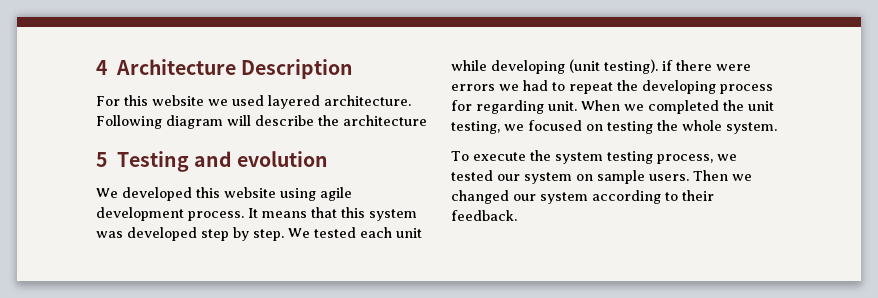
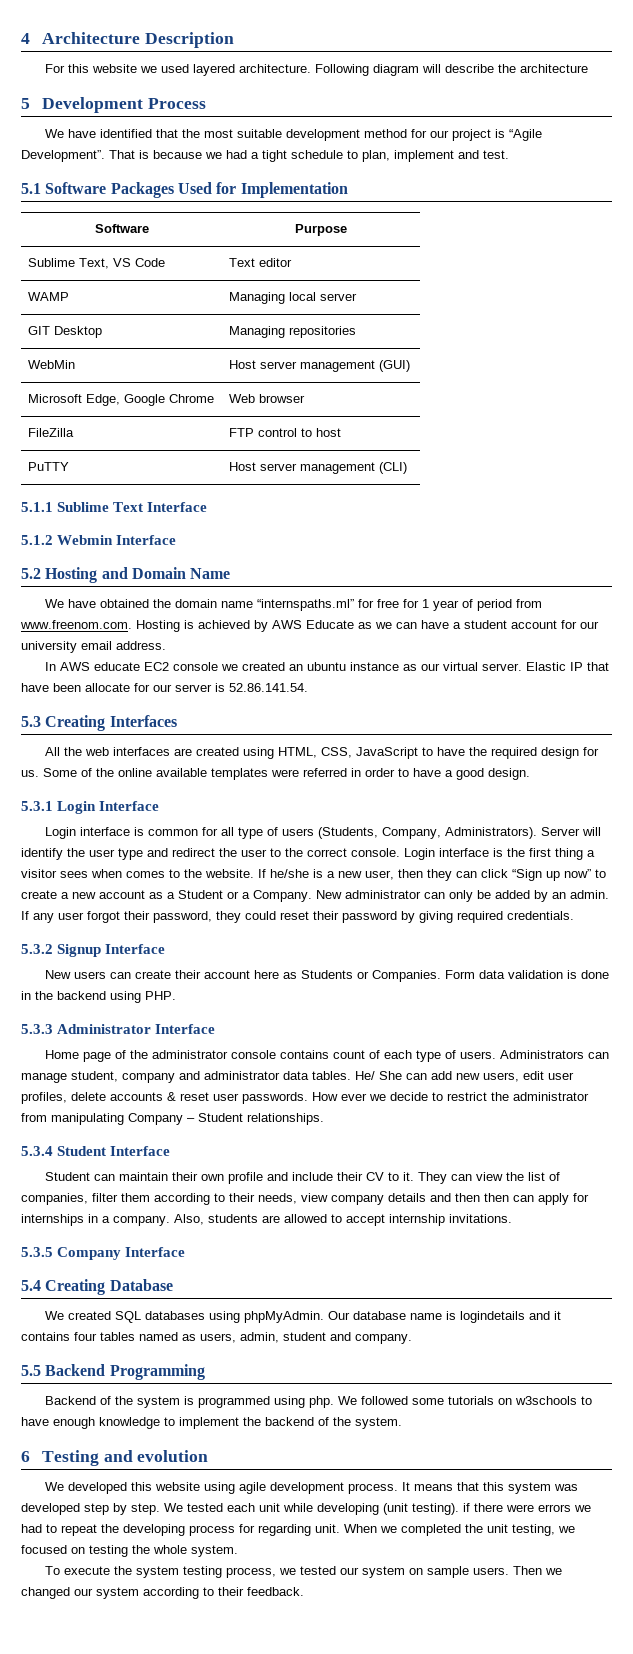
(108, 159) none -> [41,97,206,113] [44,129,542,141] [21,150,509,162] [21,182,348,198] [95,224,149,233] [295,224,347,236] [27,258,165,269] [228,258,292,267] [27,292,69,301] [228,292,357,304] [27,326,102,338] [228,326,356,338] [27,360,75,369] [228,360,410,372] [27,394,214,406] [228,394,305,403] [27,428,74,437] [228,428,341,437] [27,462,69,471] [228,462,407,474] [21,502,208,512] [21,535,177,545] [21,567,231,583] [44,599,542,611] [20,620,599,632] [21,641,166,653] [44,662,609,671] [21,683,308,692] [21,715,177,731] [44,747,599,759] [21,768,530,780] [21,801,160,814] [44,827,601,839] [21,848,595,860] [21,869,606,881] [21,890,609,902] [21,911,574,923] [21,944,166,957] [44,970,609,982] [21,991,176,1003] [21,1024,216,1034] [44,1050,609,1062] [21,1071,574,1083] [21,1092,589,1104] [21,1113,324,1125] [21,1146,171,1156] [44,1172,560,1184] [21,1193,589,1205] [21,1214,512,1226] [21,1247,186,1260] [21,1279,173,1295] [44,1311,561,1323] [21,1332,412,1344] [21,1364,205,1380] [44,1396,592,1408] [21,1417,402,1429] [21,1451,30,1462] Development Process // We have identified that the most suitable development method for our project is “Agile Development”. That is because we had a tight schedule to plan, implement and test. // 5.1 Software Packages Used for Implementation // Software | Purpose // Sublime Text, VS Code | Text editor // WAMP | Managing local server // GIT Desktop | Managing repositories // WebMin | Host server management (GUI) // Microsoft Edge, Google Chrome | Web browser // FileZilla | FTP control to host // PuTTY | Host server management (CLI) // 5.1.1 Sublime Text Interface // 5.1.2 Webmin Interface // 5.2 Hosting and Domain Name // We have obtained the domain name “internspaths.ml” for free for 1 year of period from www.freenom.com. Hosting is achieved by AWS Educate as we can have a student account for our university email address. // In AWS educate EC2 console we created an ubuntu instance as our virtual server. Elastic IP that have been allocate for our server is 52.86.141.54. // 5.3 Creating Interfaces // All the web interfaces are created using HTML, CSS, JavaScript to have the required design for us. Some of the online available templates were referred in order to have a good design. // 5.3.1 Login Interface // Login interface is common for all type of users (Students, Company, Administrators). Server will identify the user type and redirect the user to the correct console. Login interface is the first thing a visitor sees when comes to the website. If he/she is a new user, then they can click “Sign up now” to create a new account as a Student or a Company. New administrator can only be added by an admin. If any user forgot their password, they could reset their password by giving required credentials. // 5.3.2 Signup Interface // New users can create their account here as Students or Companies. Form data validation is done in the backend using PHP. // 5.3.3 Administrator Interface // Home page of the administrator console contains count of each type of users. Administrators can manage student, company and administrator data tables. He/ She can add new users, edit user profiles, delete accounts & reset user passwords. How ever we decide to restrict the administrator from manipulating Company – Student relationships. // 5.3.4 Student Interface // Student can maintain their own profile and include their CV to it. They can view the list of companies, filter them according to their needs, view company details and then then can apply for internships in a company. Also, students are allowed to accept internship invitations. // 5.3.5 Company Interface // 5.4 Creating Database // We created SQL databases using phpMyAdmin. Our database name is logindetails and it contains four tables named as users, admin, student and company. // 5.5 Backend Programming // Backend of the system is programmed using php. We followed some tutorials on w3schools to have enough knowledge to implement the backend of the system. // 6

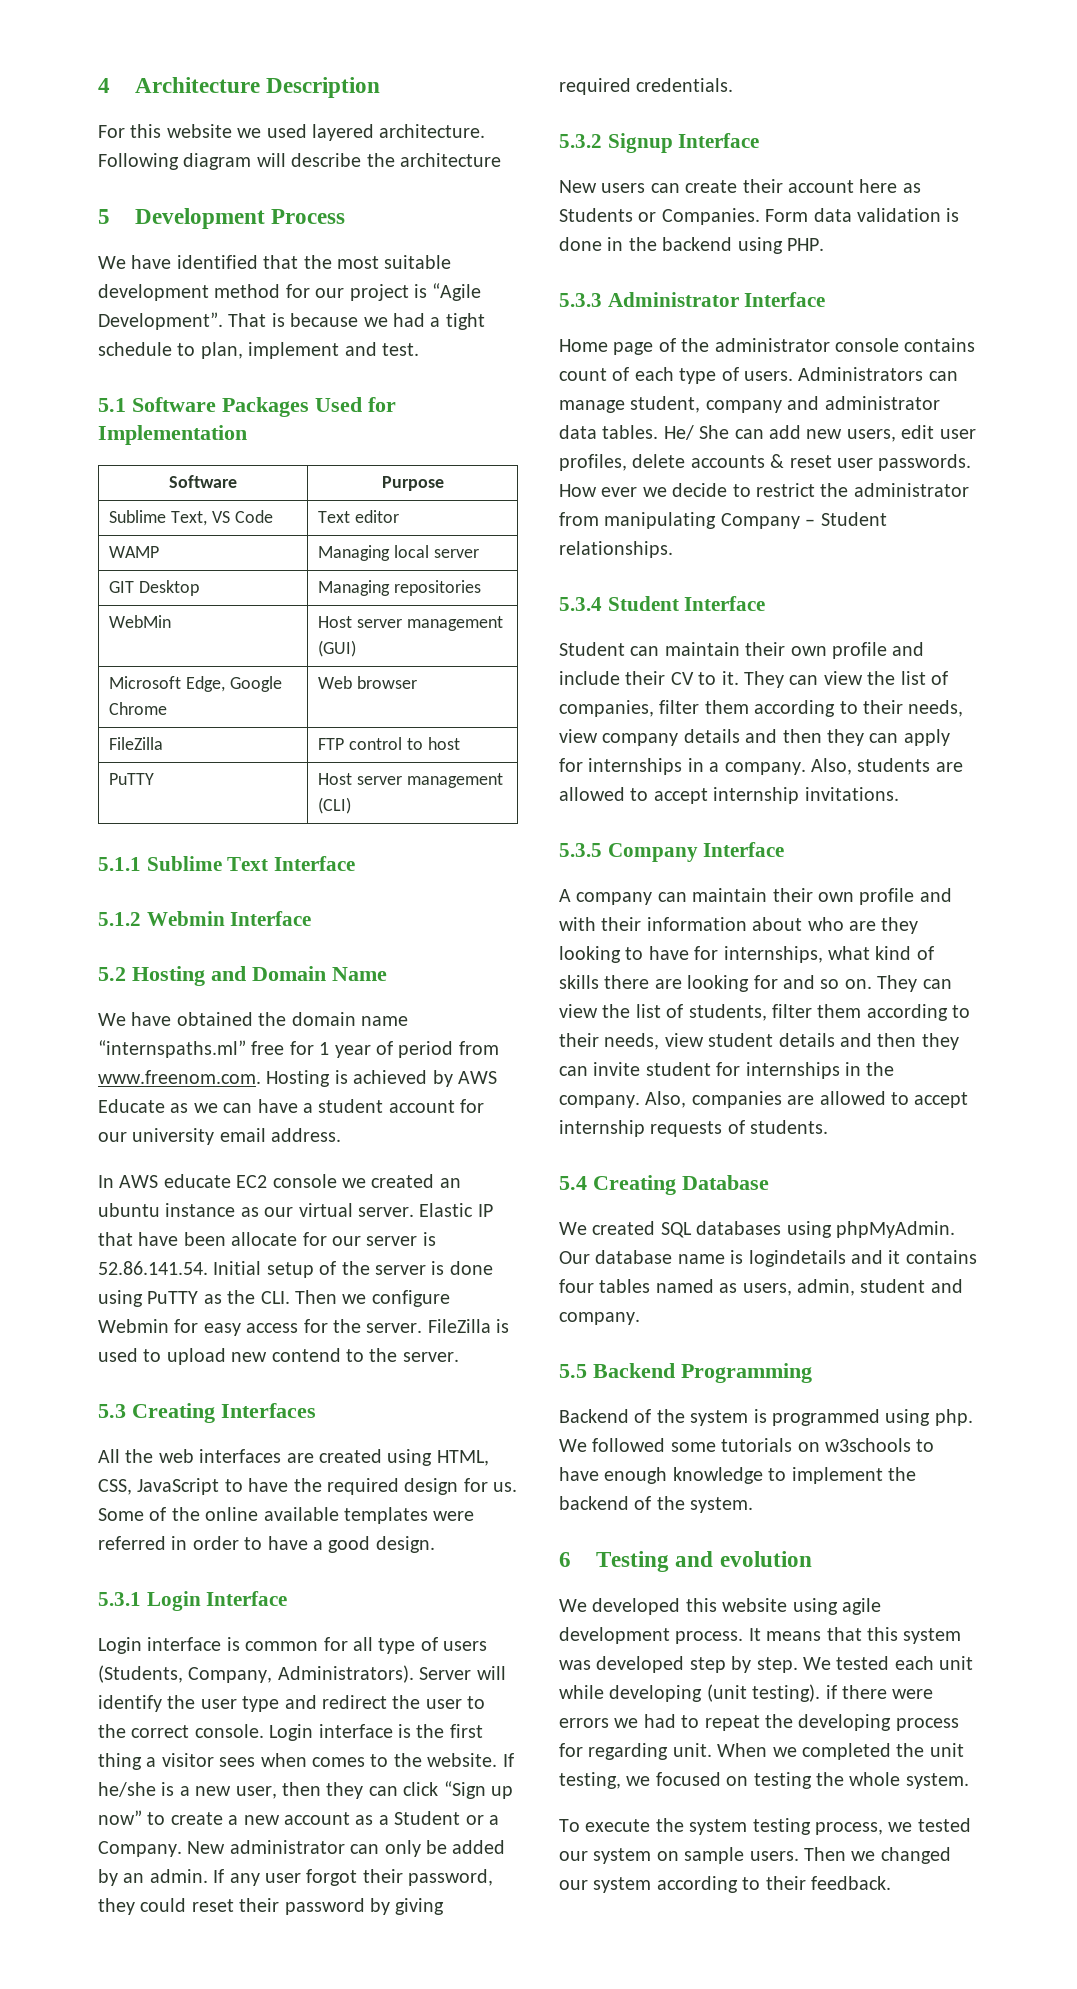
[357,599,374,608] for -> (246, 1049) none
(308, 687) none -> [213,1261,493,1278] [98,1290,450,1307] [98,1319,510,1336] [98,1348,459,1365] Initial setup of the server is done using PuTTY as the CLI. Then we configure Webmin for easy access for the server. FileZilla is used to upload new contend to the server.
[484,1193,509,1202] then -> [827,729,864,746] they
(186, 1252) none -> [559,888,952,905] [559,917,919,934] [559,946,934,963] [559,975,952,992] [559,1004,971,1021] [559,1033,959,1050] [559,1062,895,1079] [559,1091,969,1108] [559,1120,829,1137] // A company can maintain their own profile and with their information about who are they looking to have for internships, what kind of skills there are looking for and so on. They can view the list of students, filter them according to their needs, view student details and then they can invite student for internships in the company. Also, companies are allowed to accept internship requests of students.

